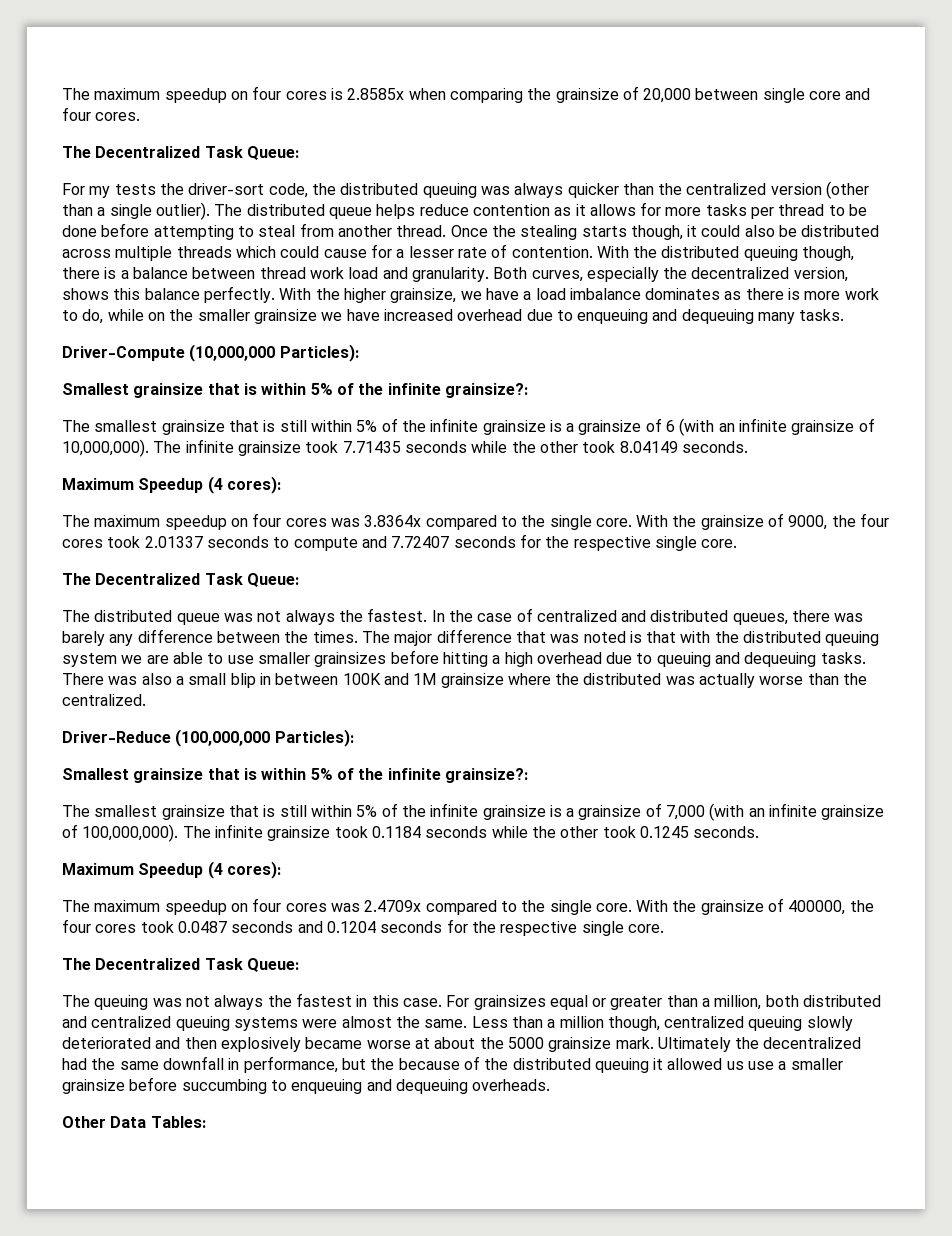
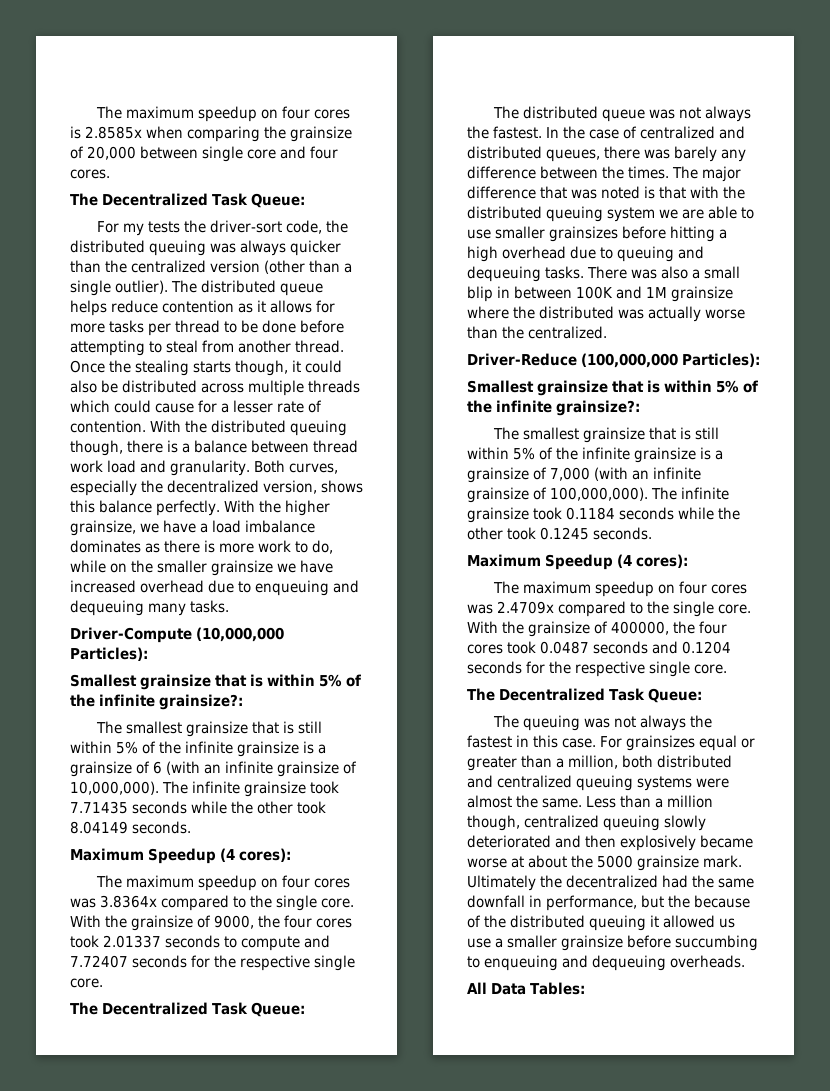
[62,1116,106,1128] Other -> [467,982,487,994] All

